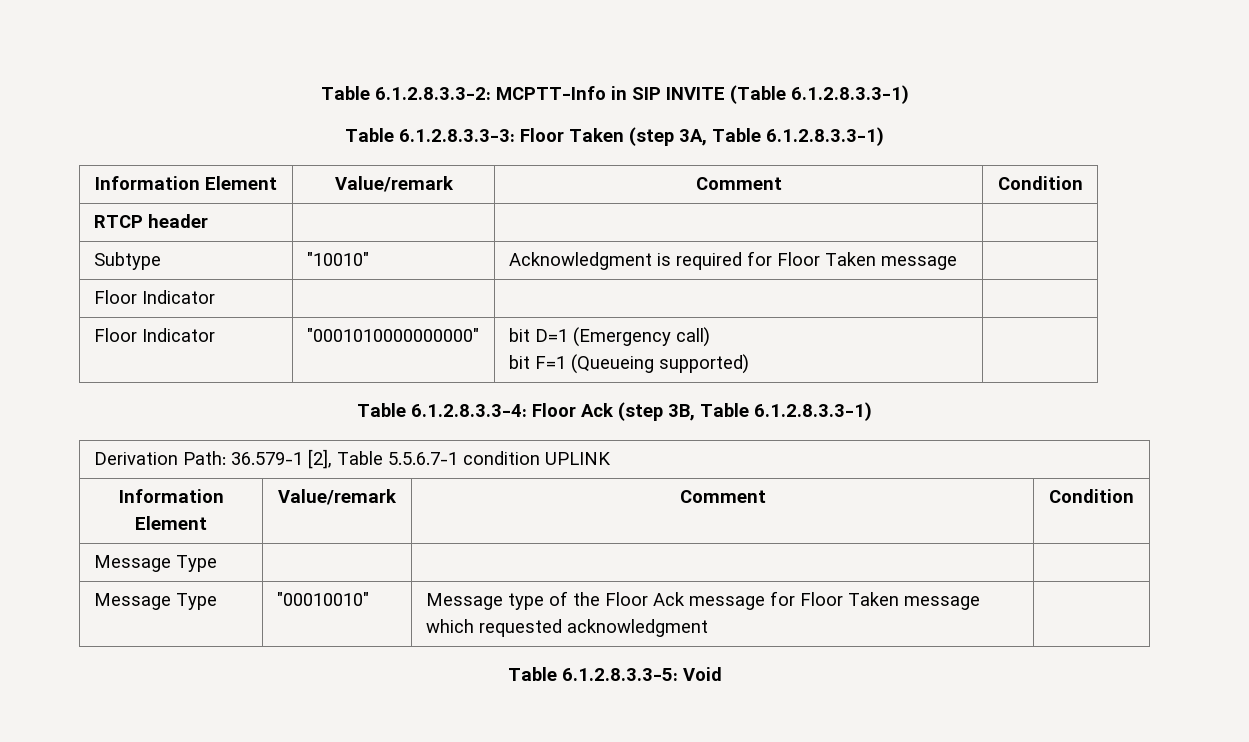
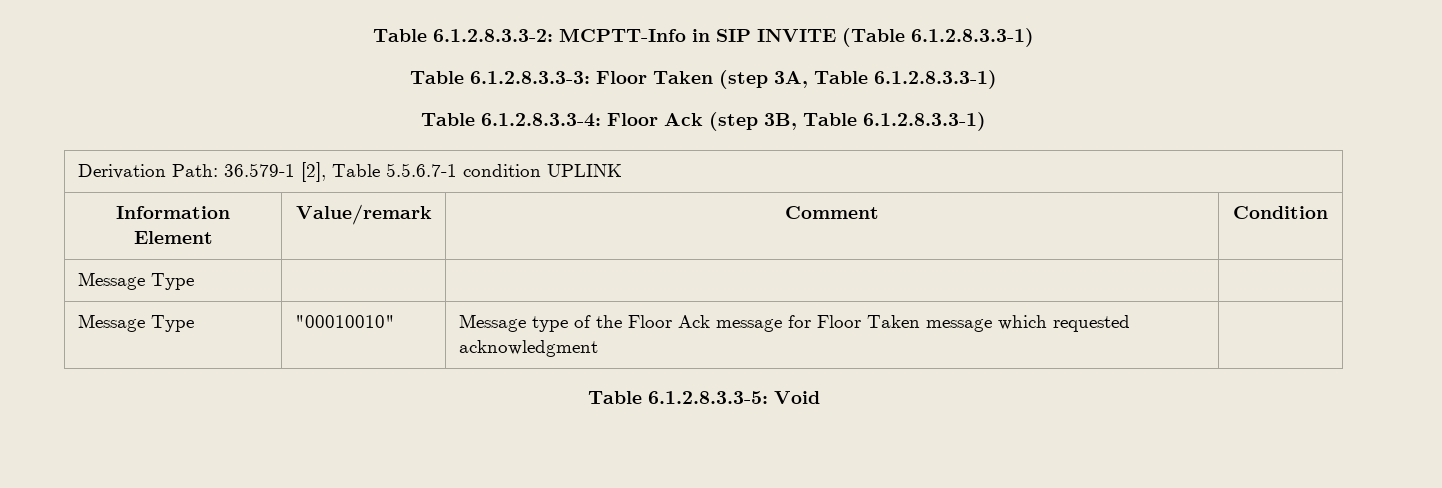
[95,176,277,190] [334,176,454,192] [695,177,782,190] [997,176,1083,190] [93,214,208,228] [93,252,161,270] [306,252,369,266] [508,251,957,270] [93,290,215,304] [93,328,215,342] [306,328,479,342] [508,327,710,347] [508,354,749,374] // Information Element | Value/remark | Comment | Condition // RTCP header | | | // Subtype | "10010" | Acknowledgment is required for Floor Taken message | // Floor Indicator | | | // Floor Indicator | "0001010000000000" | bit D=1 (Emergency call) // bit F=1 (Queueing supported) | -> (997, 79) none

